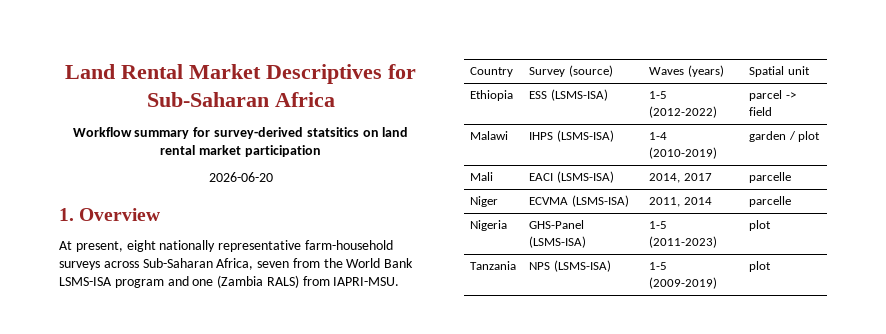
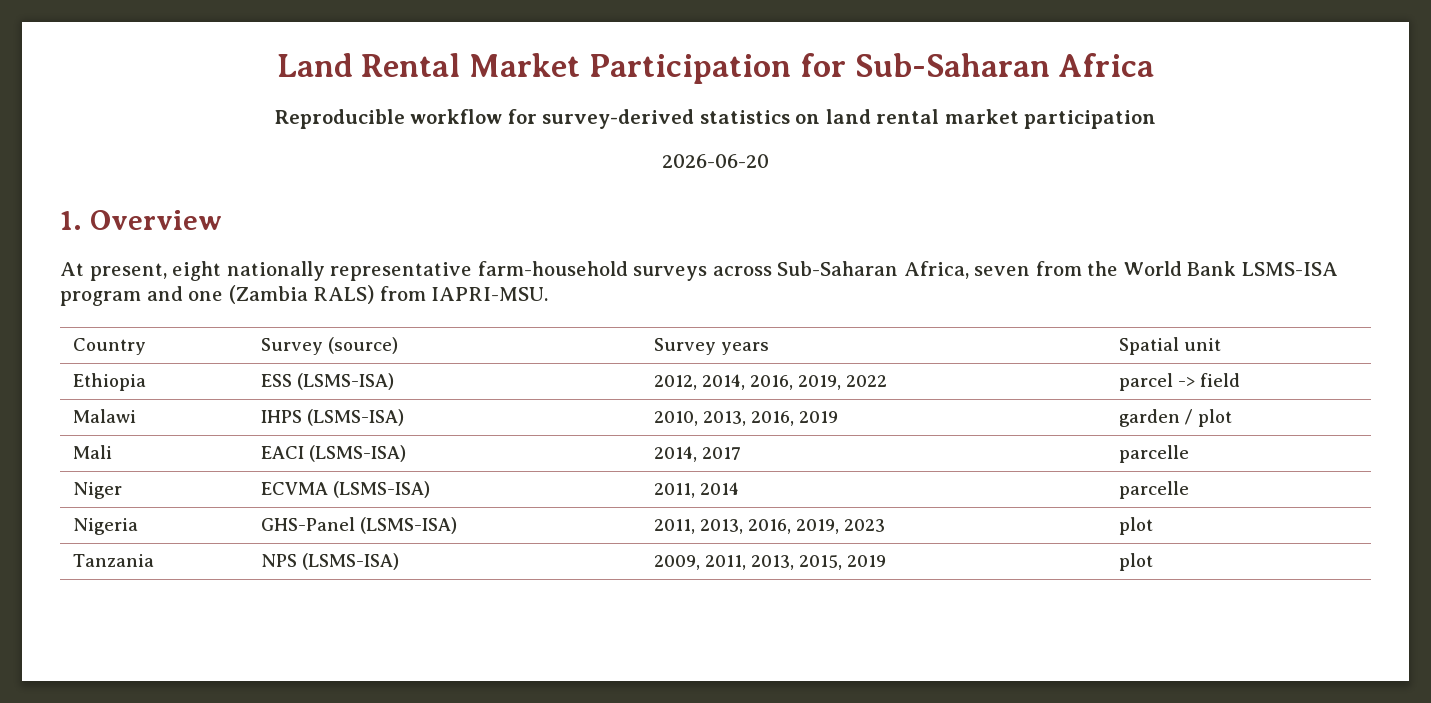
[266,64,382,84] Descriptives -> [588,54,791,84] Participation
[72,127,190,139] Workflow summary -> [274,109,503,129] Reproducible workflow
[306,127,359,137] statsitics -> [699,110,790,124] statistics
[649,65,724,77] Waves (years) -> [653,338,769,355] Survey years
[649,91,668,99] [649,106,718,118] 1-5 (2012-2022) -> [653,374,887,390] 2012, 2014, 2016, 2019, 2022
[649,132,668,140] [649,147,718,159] 1-4 (2010-2019) -> [653,411,838,426] 2010, 2013, 2016, 2019
[649,221,668,229] [649,236,718,248] 1-5 (2011-2023) -> [653,519,885,534] 2011, 2013, 2016, 2019, 2023
[649,262,668,270] [649,277,718,289] 1-5 (2009-2019) -> [653,555,886,570] 2009, 2011, 2013, 2015, 2019

